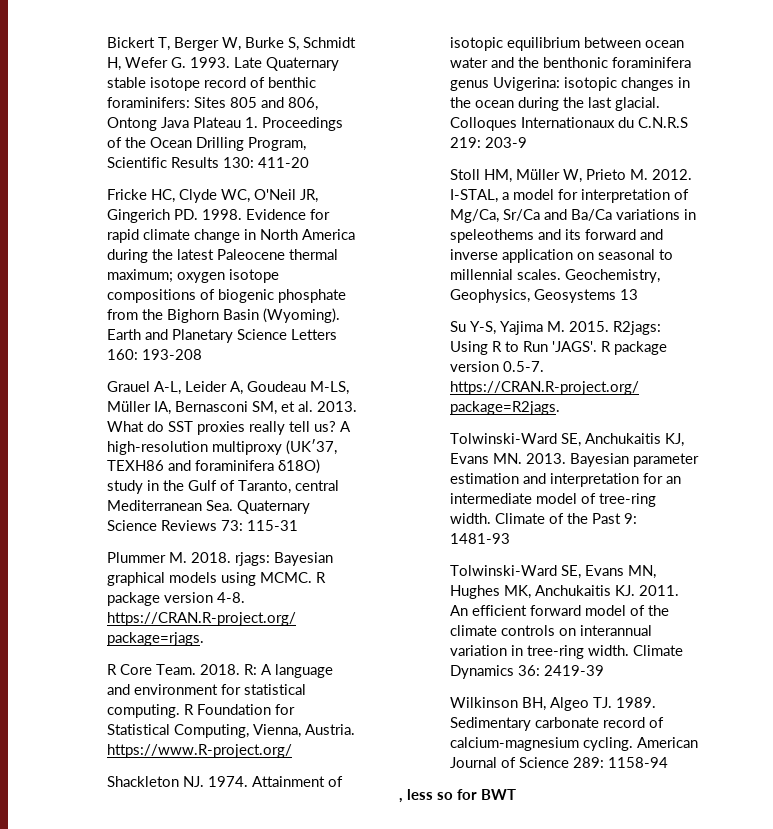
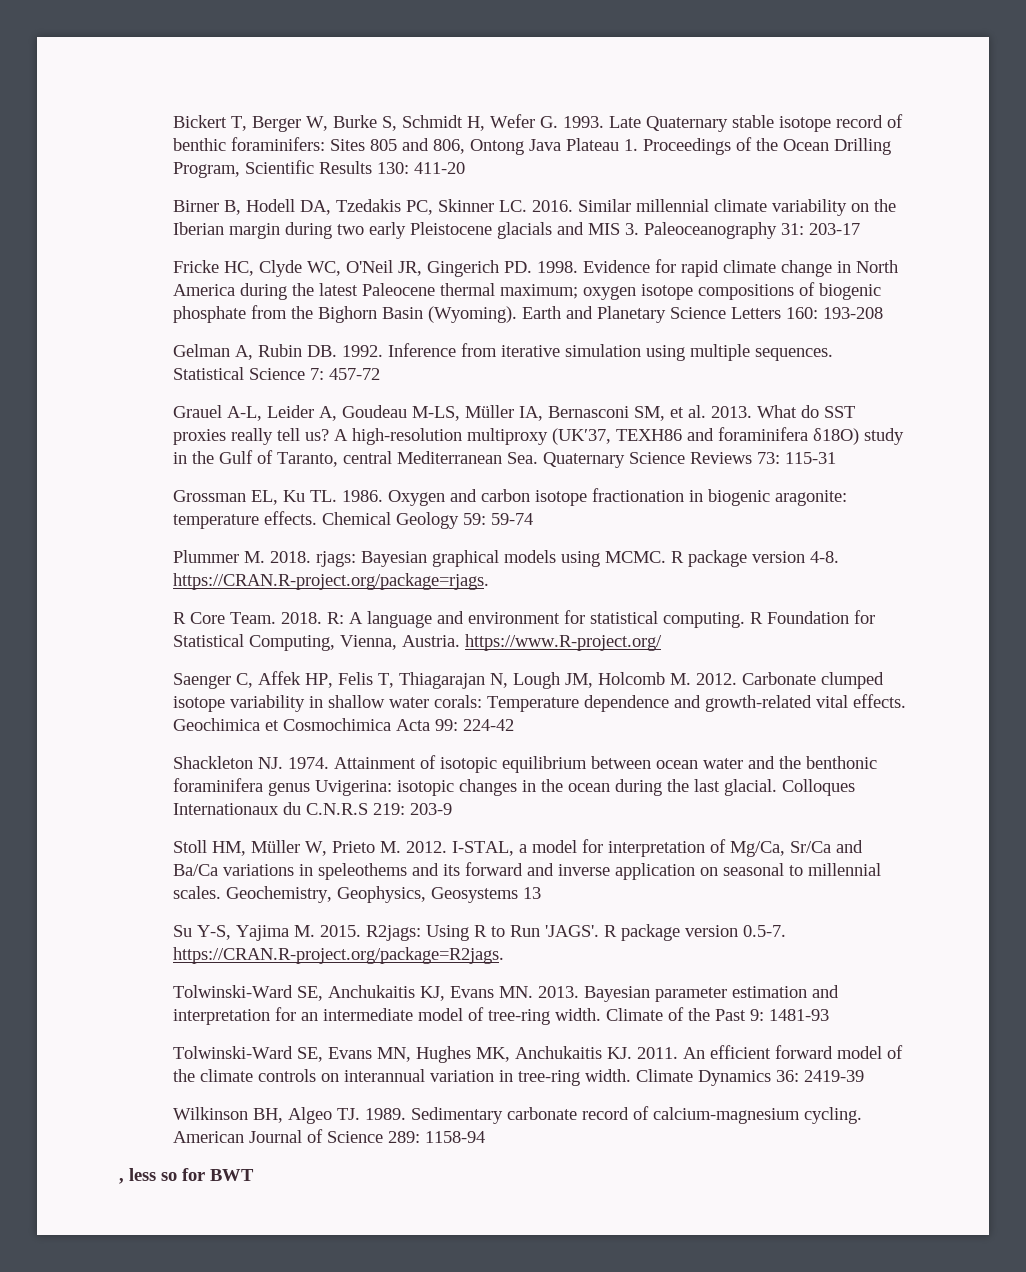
(309, 162) none -> [172,199,896,216] [172,222,860,239] // Birner B, Hodell DA, Tzedakis PC, Skinner LC. 2016. Similar millennial climate variability on the Iberian margin during two early Pleistocene glacials and MIS 3. Paleoceanography 31: 203-17
(202, 354) none -> [172,343,833,361] [172,367,380,380] // Gelman A, Rubin DB. 1992. Inference from iterative simulation using multiple sequences. Statistical Science 7: 457-72
(298, 525) none -> [172,488,847,506] [172,511,533,529] // Grossman EL, Ku TL. 1986. Oxygen and carbon isotope fractionation in biogenic aragonite: temperature effects. Chemical Geology 59: 59-74
(292, 751) none -> [172,671,884,689] [172,694,906,712] [172,718,514,731] // Saenger C, Affek HP, Felis T, Thiagarajan N, Lough JM, Holcomb M. 2012. Carbonate clumped isotope variability in shallow water corals: Temperature dependence and growth-related vital effects. Geochimica et Cosmochimica Acta 99: 224-42

